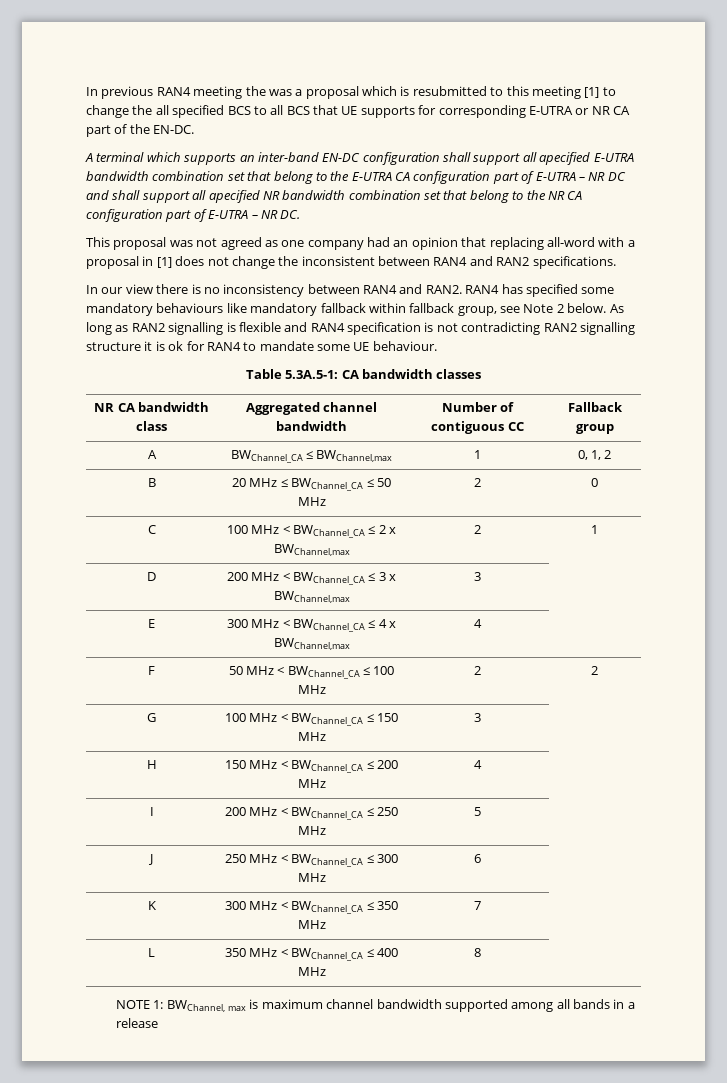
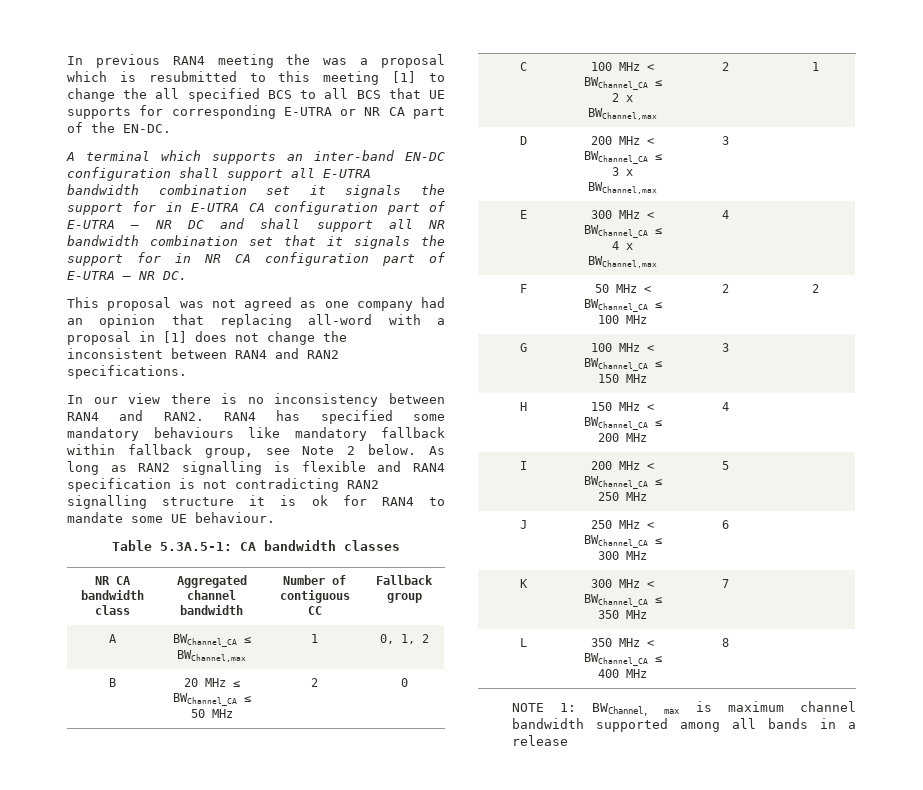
[539,152,591,165] apecified -> (315, 173) none
[247,171,350,184] that belong to the -> [309,184,445,198] [67,201,182,215] it signals the support for in
[208,190,260,203] apecified -> (413, 224) none
[469,190,546,203] belong to the -> [327,235,445,249] [67,252,191,266] it signals the support for in

